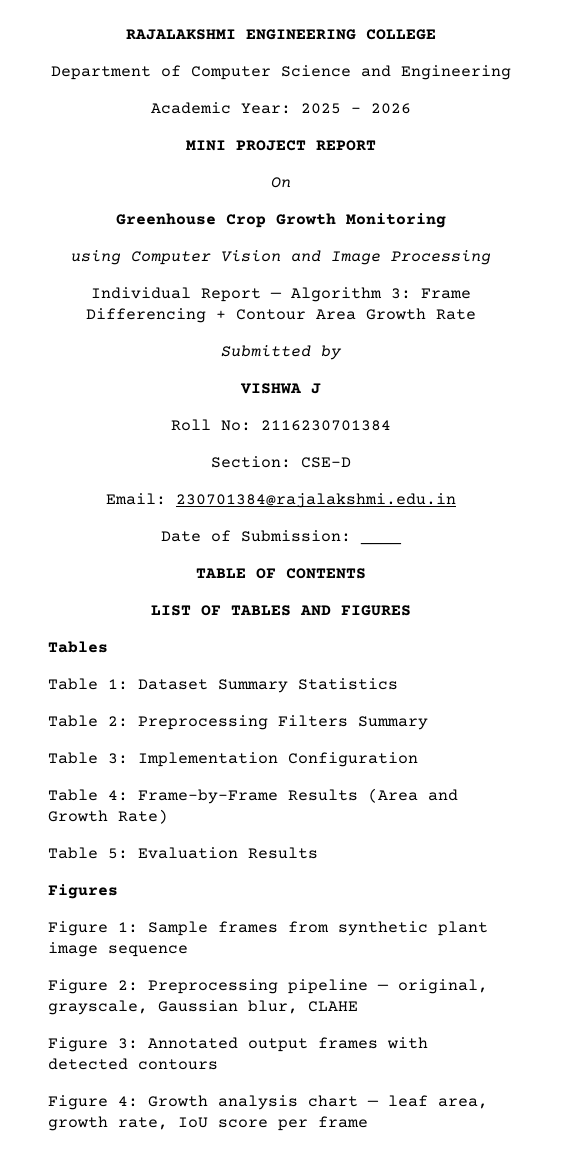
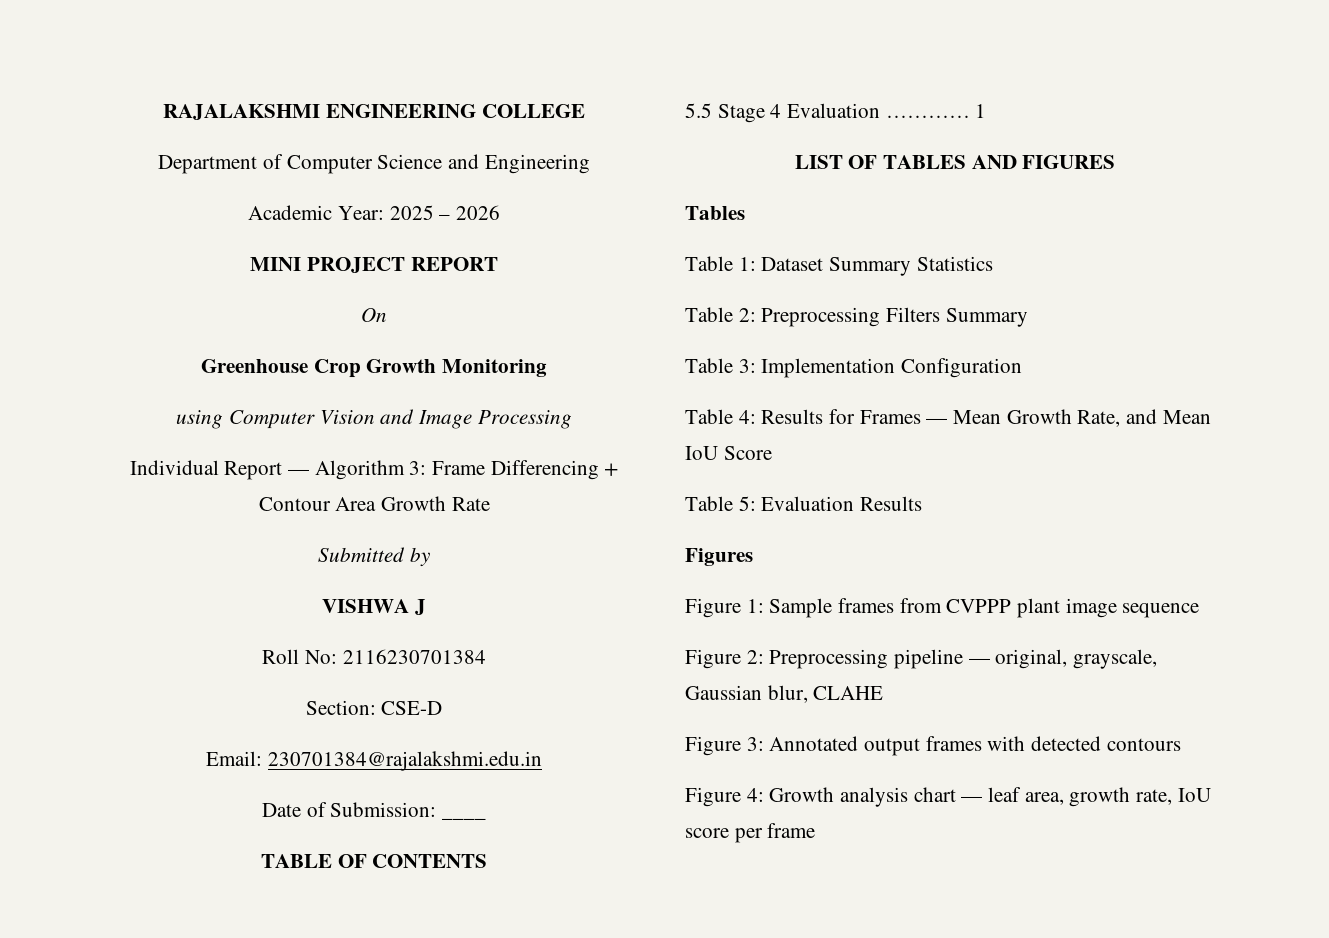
(366, 573) none -> [685,103,987,123] // 5.5 Stage 4 Evaluation ………… 1
[138,788,458,804] [48,809,168,824] Frame-by-Frame Results (Area and Growth Rate) -> [761,409,1211,427] [685,446,772,460] Results for Frames — Mean Growth Rate, and Mean IoU Score
[338,921,428,936] synthetic -> [946,599,1012,613] CVPPP

